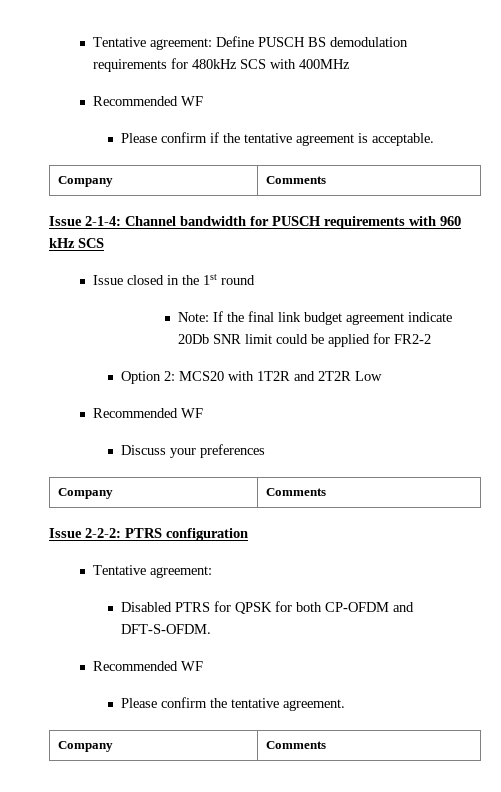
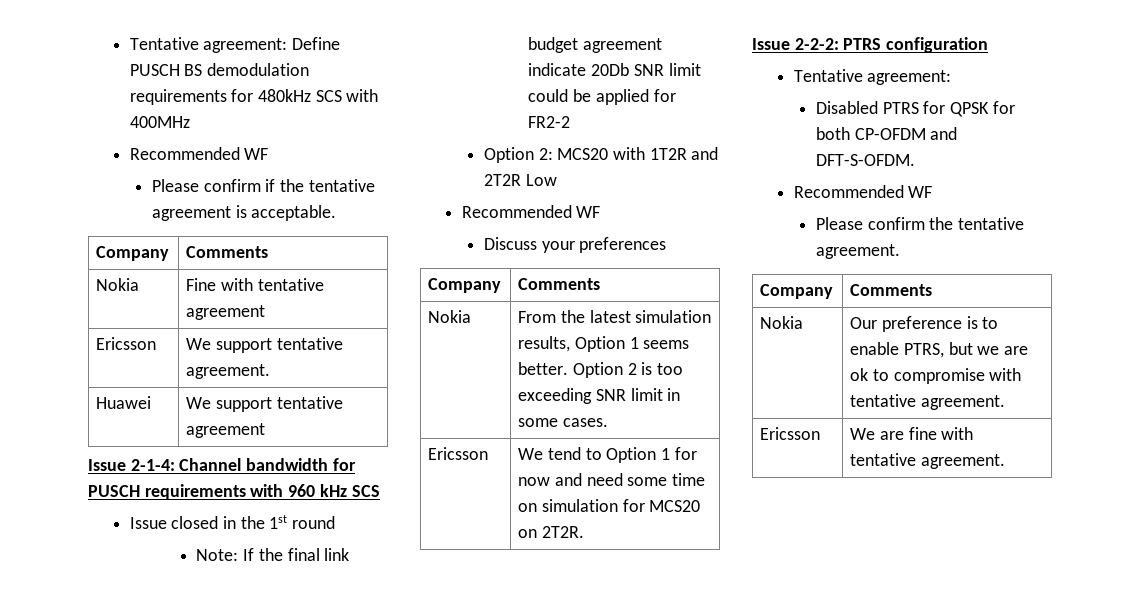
(327, 180) none -> [96,278,140,291] [186,278,324,291] [186,305,266,320] [96,337,157,350] [186,337,343,353] [186,364,271,379] [96,396,152,409] [186,396,343,412] [186,423,266,438] // Nokia | Fine with tentative agreement // Ericsson | We support tentative agreement. // Huawei | We support tentative agreement
(327, 492) none -> [428,310,472,323] [518,310,712,323] [518,336,690,352] [518,362,684,378] [518,388,681,404] [518,418,608,427] [428,447,489,460] [518,447,697,463] [518,473,706,486] [518,499,701,512] [518,526,584,538] // Nokia | From the latest simulation results, Option 1 seems better. Option 2 is too exceeding SNR limit in some cases. // Ericsson | We tend to Option 1 for now and need some time on simulation for MCS20 on 2T2R.
(327, 745) none -> [760,316,804,329] [850,316,999,332] [850,342,1029,358] [850,368,1022,384] [850,394,1005,410] [760,427,821,440] [850,427,974,440] [850,453,1005,469] // Nokia | Our preference is to enable PTRS, but we are ok to compromise with tentative agreement. // Ericsson | We are fine with tentative agreement.

